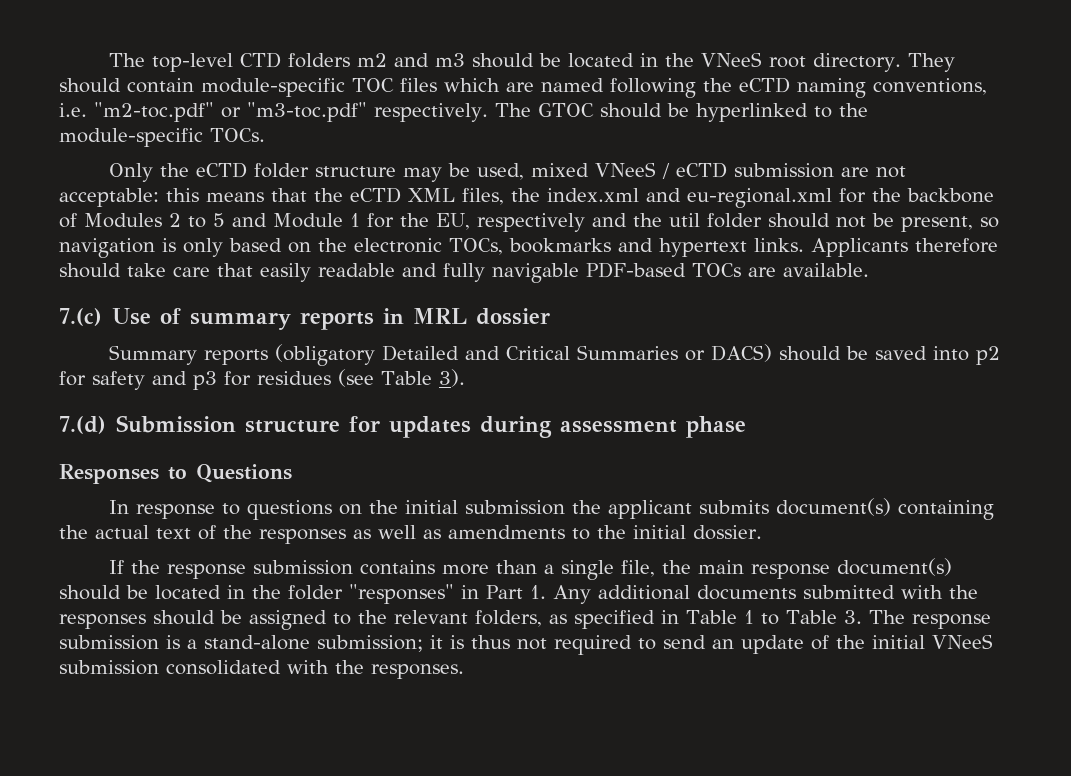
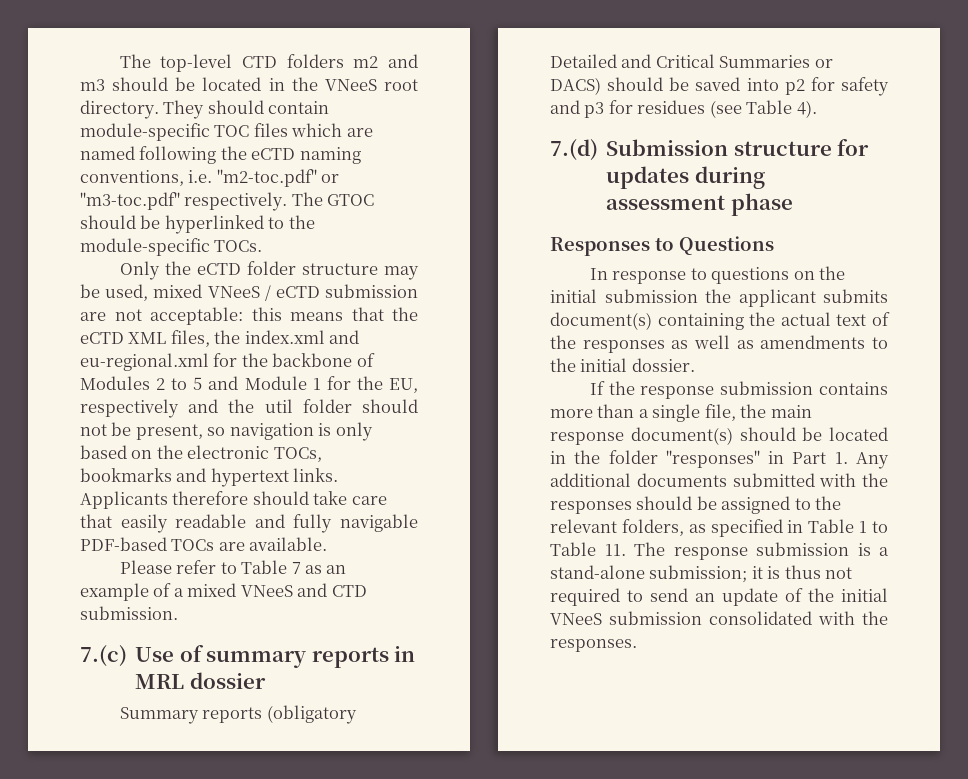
(869, 270) none -> [119,560,347,574] [80,583,367,601] [80,606,178,620] // Please refer to Table 7 as an example of a mixed VNeeS and CTD submission.
[438,369,465,387] 3). -> [796,100,817,118] 4).
[843,610,862,624] 3. -> [604,544,626,556] 11.

